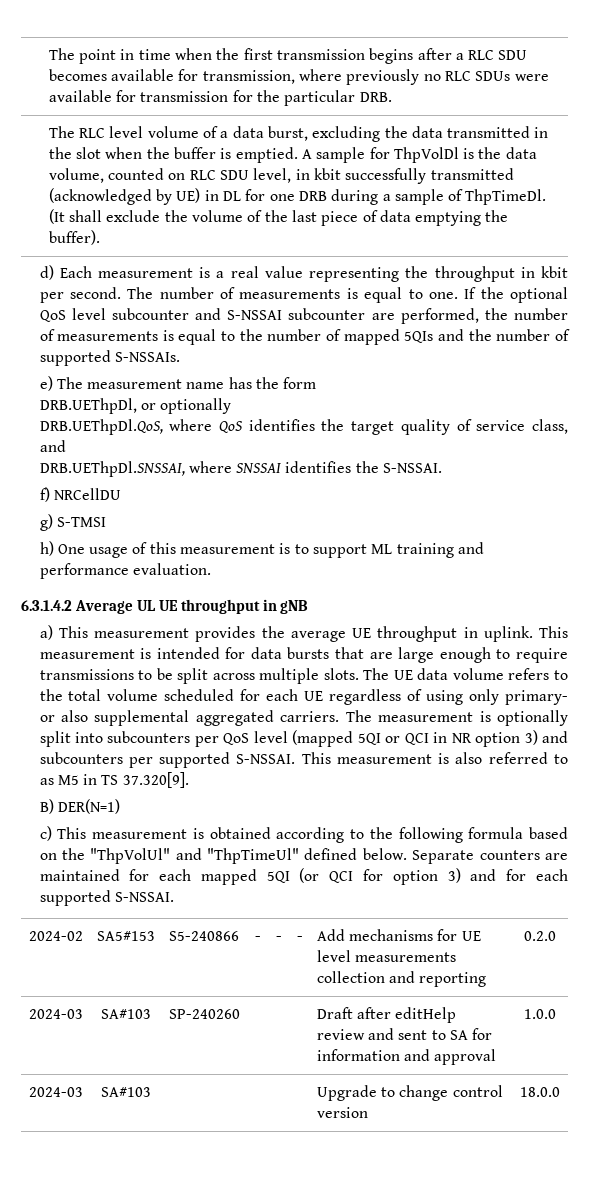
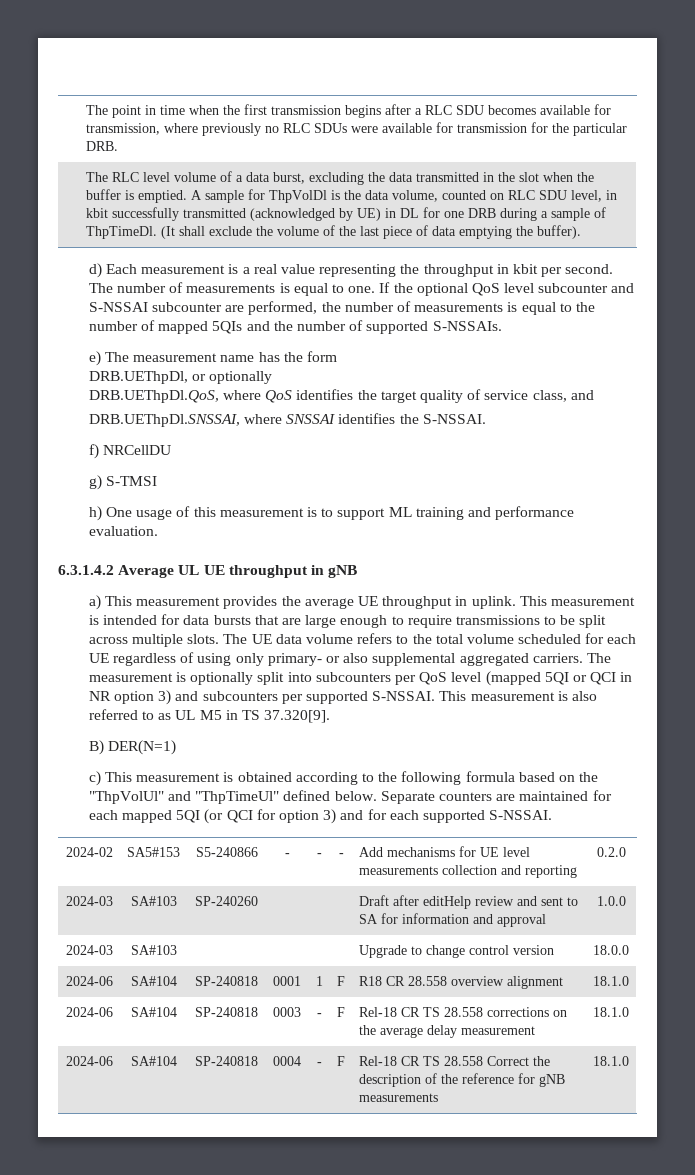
(54, 781) none -> [175,710,196,720] UL
(560, 1092) none -> [65,976,113,986] [130,976,177,986] [195,976,258,986] [273,976,301,986] [315,976,323,986] [337,976,345,986] [358,976,563,989] [593,976,629,986] [65,1007,113,1017] [130,1007,177,1017] [195,1007,258,1017] [273,1007,301,1017] [316,1013,322,1017] [337,1007,345,1017] [358,1007,567,1017] [358,1025,535,1038] [593,1007,629,1017] [65,1056,113,1066] [130,1056,177,1066] [195,1056,258,1066] [273,1056,301,1066] [316,1062,322,1066] [337,1056,345,1066] [358,1056,550,1066] [358,1073,565,1087] [358,1093,438,1102] [593,1056,629,1066] // 2024-06 | SA#104 | SP-240818 | 0001 | 1 | F | R18 CR 28.558 overview alignment | 18.1.0 // 2024-06 | SA#104 | SP-240818 | 0003 | - | F | Rel-18 CR TS 28.558 corrections on the average delay measurement | 18.1.0 // 2024-06 | SA#104 | SP-240818 | 0004 | - | F | Rel-18 CR TS 28.558 Correct the description of the reference for gNB measurements | 18.1.0

